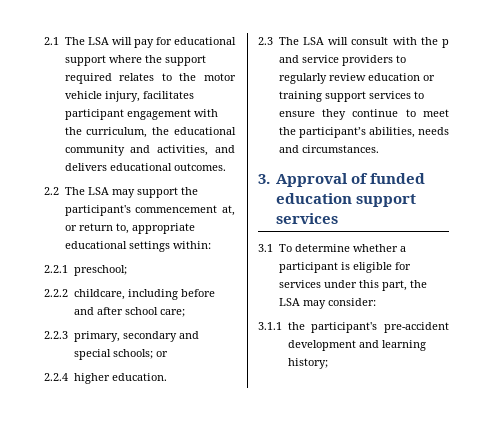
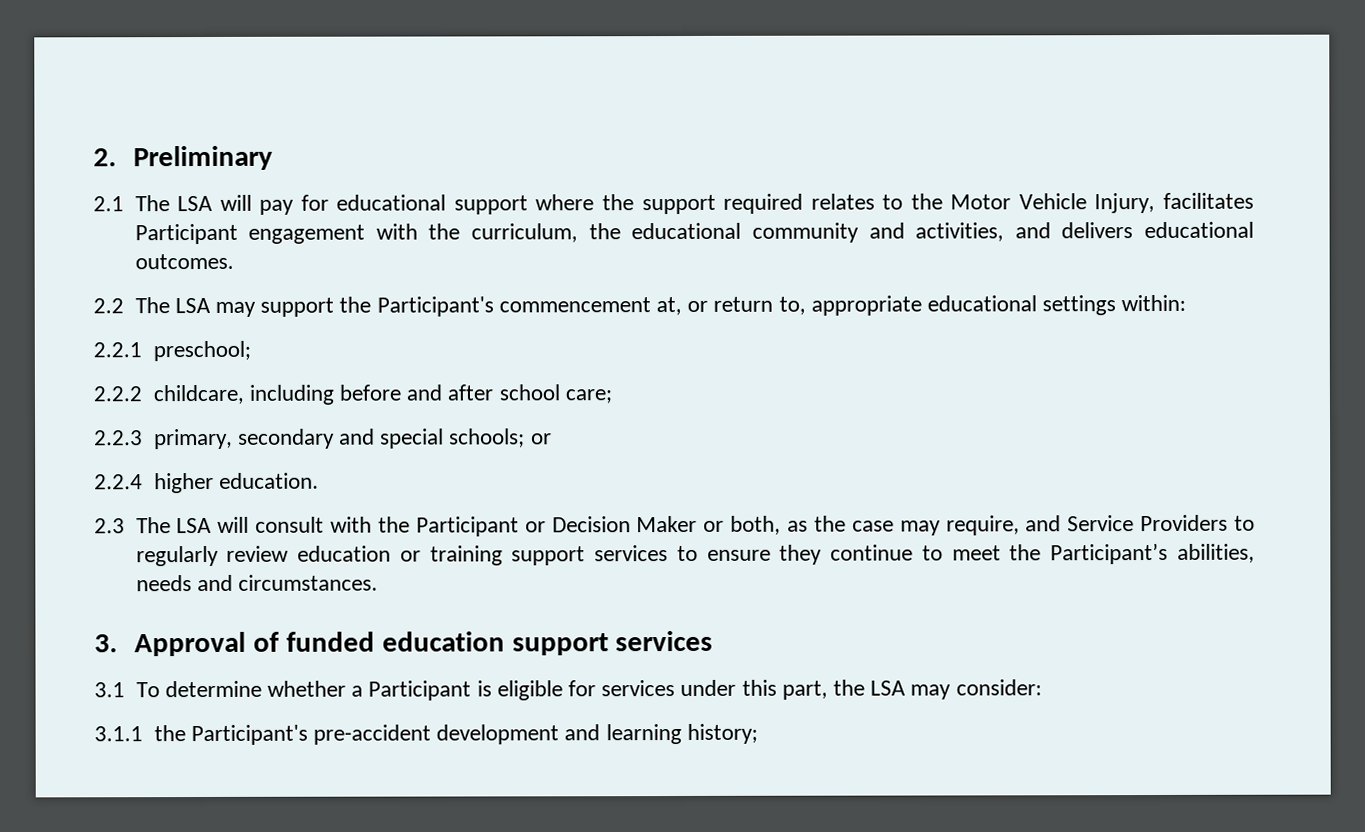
(44, 41) none -> [93,145,274,171] 2. Preliminary //
[204,73,236,81] [64,91,194,102] [64,109,124,120] motor vehicle injury, facilitates participant -> [950,192,1254,214] [134,223,238,245] Motor Vehicle Injury, facilitates Participant
[64,205,131,216] participant's -> [376,296,494,317] Participant's
[442,39,449,48] [278,55,393,66] p and service providers -> [415,514,1229,537] Participant or Decision Maker or both, as the case may require, and Service Providers
[298,127,366,138] participant’s -> [1050,542,1169,565] Participant’s
[278,262,338,273] participant -> [368,680,472,701] Participant
[311,322,378,333] participant's -> [190,724,308,746] Participant's

